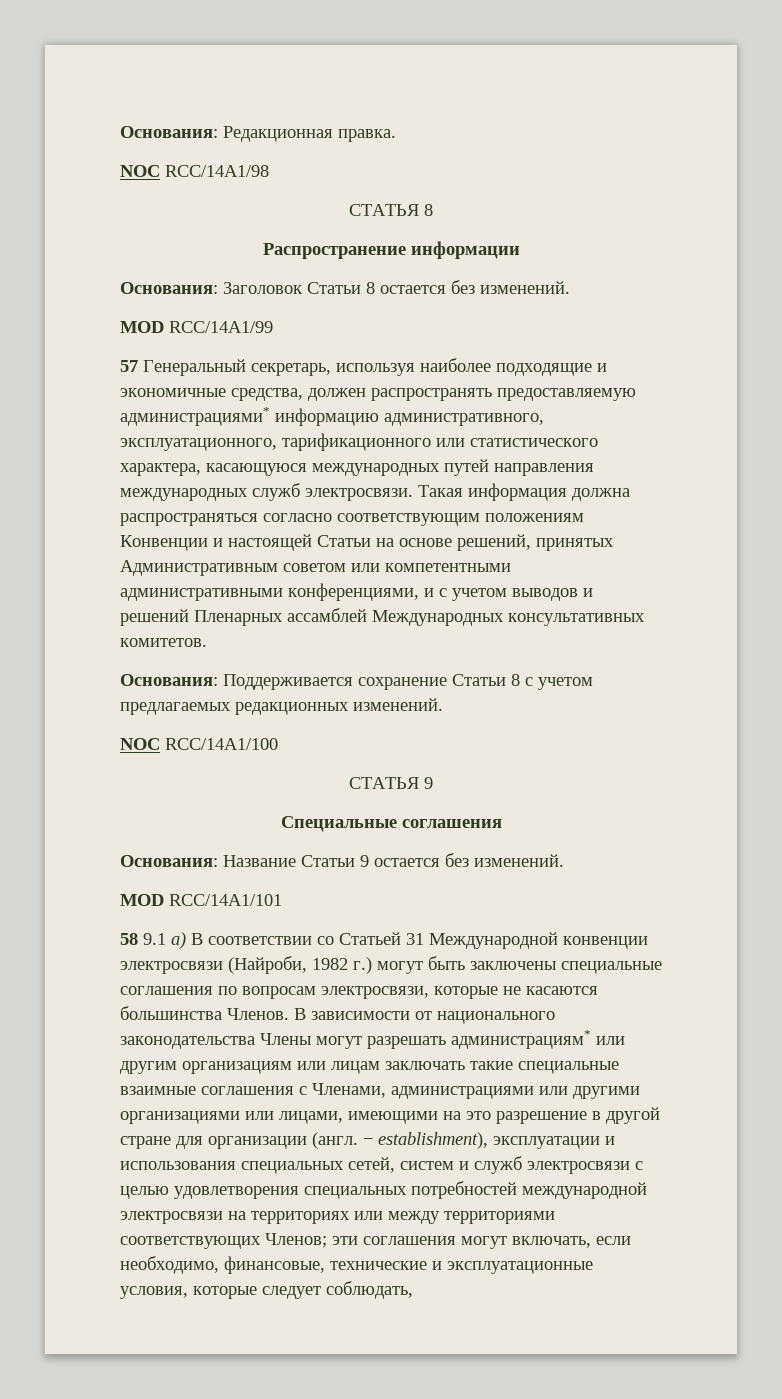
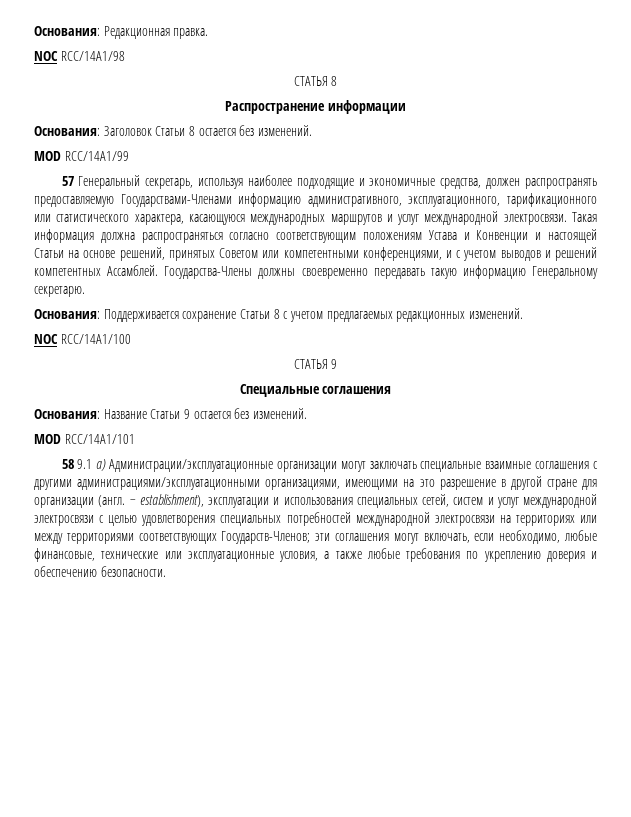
[120,407,270,426] администрациями* -> [120,194,232,207] Государствами-Членами
[444,459,594,476] [120,483,300,501] путей направления международных служб -> [330,211,499,225] маршрутов и услуг международной
(584, 517) none -> [428,230,470,240] Устава и
[120,560,346,576] Административным советом -> [219,248,259,258] Cоветом
[120,588,283,601] административными -> (359, 254) none
[194,608,645,626] [120,638,207,647] Пленарных ассамблей Международных консультативных комитетов. -> [34,265,598,279] [34,286,85,297] компетентных Ассамблей. Государства-Члены должны своевременно передавать такую информацию Генеральному секретарю.
[191,932,648,949] [120,956,662,974] [120,986,598,999] [120,1006,555,1024] [120,1030,625,1049] [120,1061,619,1074] [120,1083,640,1099] [120,1111,343,1124] В соответствии со Статьей 31 Международной конвенции электросвязи (Найроби, 1982 г.) могут быть заключены специальные соглашения по вопросам электросвязи, которые не касаются большинства Членов. В зависимости от национального законодательства Члены могут разрешать администрациям* или другим организациям или лицам заключать такие специальные взаимные соглашения с Членами, администрациями или другими организациями или лицами, -> [109,459,598,472] [34,477,341,490] Администрации/эксплуатационные организации могут заключать специальные взаимные соглашения с другими администрациями/эксплуатационными организациями,
[474,1156,522,1174] служб -> [496,494,597,508] услуг международной
[265,1233,327,1248] Членов; -> [221,531,311,544] Государств-Членов;
(219, 1265) none -> [564,530,597,541] любые
[432,1261,442,1270] и -> [164,551,182,559] или
[193,1281,413,1299] которые следует соблюдать, -> [324,548,597,562] [34,566,166,577] а также любые требования по укреплению доверия и обеспечению безопасности.

